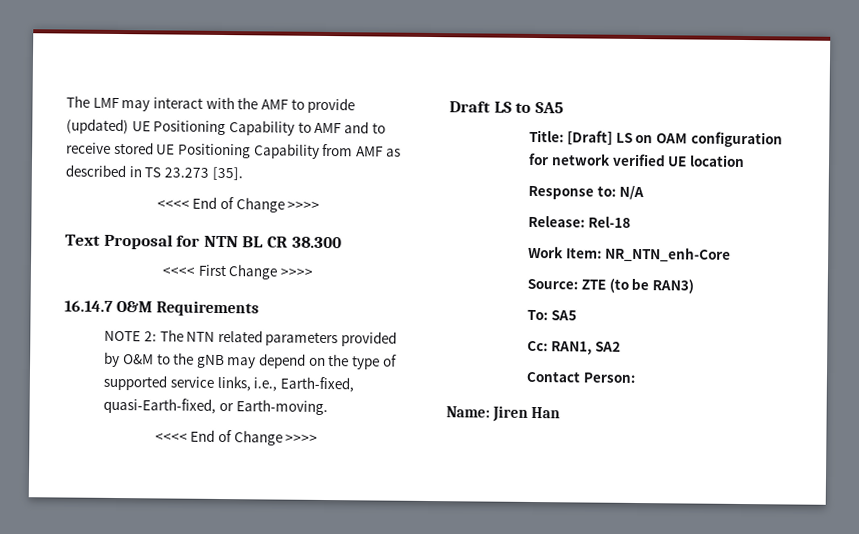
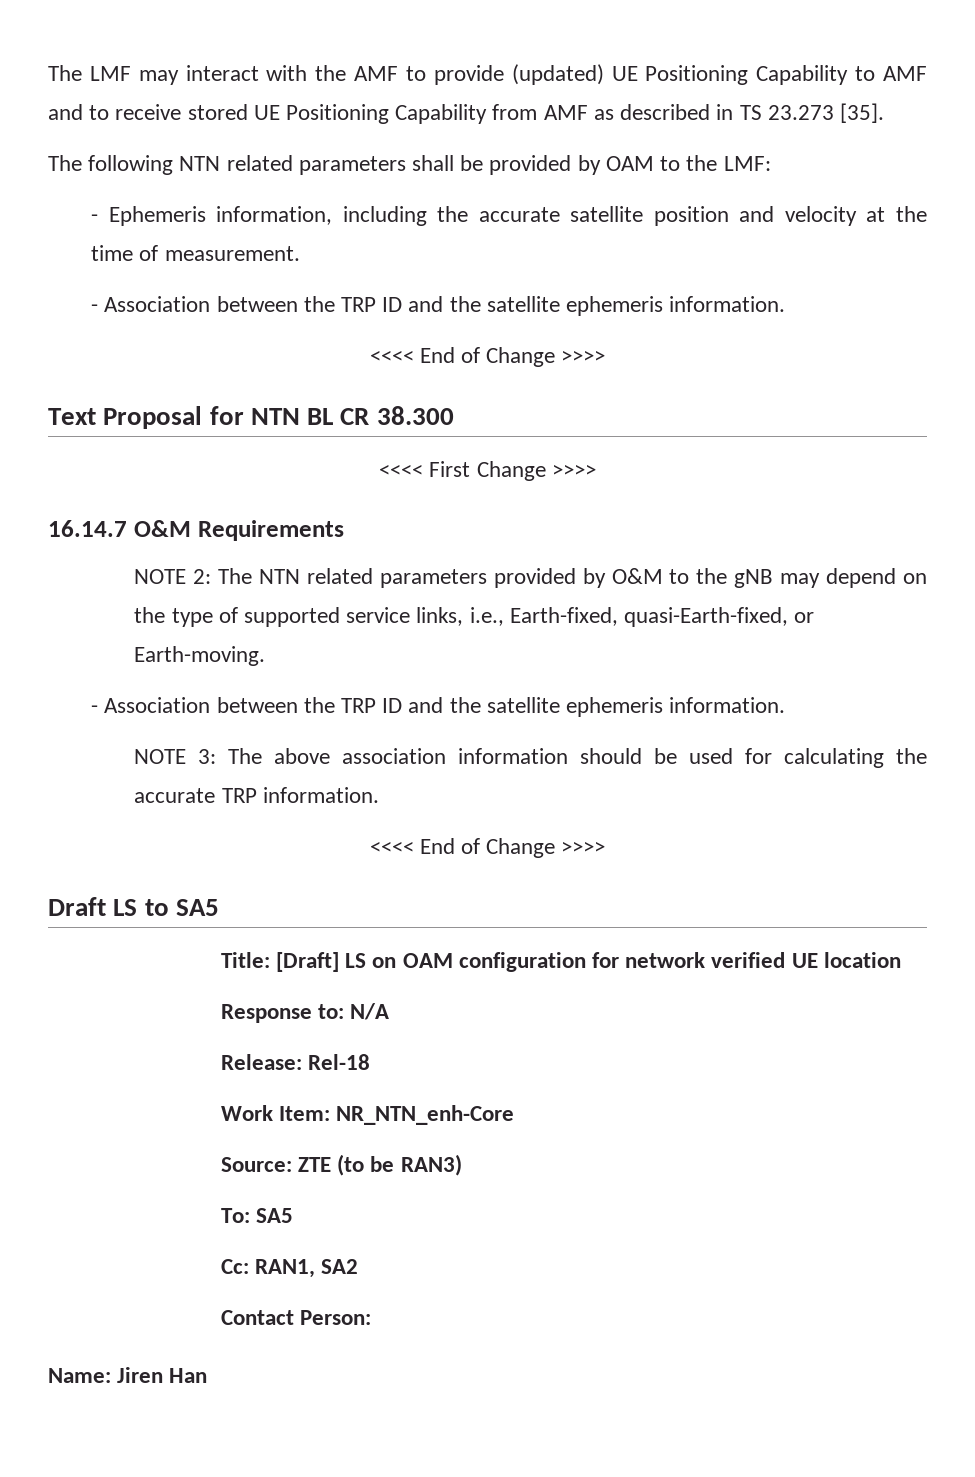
(243, 173) none -> [48,155,771,175] [91,206,927,226] [91,245,300,261] [91,296,786,316] // The following NTN related parameters shall be provided by OAM to the LMF: // - Ephemeris information, including the accurate satellite position and velocity at the time of measurement. // - Association between the TRP ID and the satellite ephemeris information.
(328, 407) none -> [91,697,786,717] [134,748,928,768] [134,787,379,803] // - Association between the TRP ID and the satellite ephemeris information. // NOTE 3: The above association information should be used for calculating the accurate TRP information.

